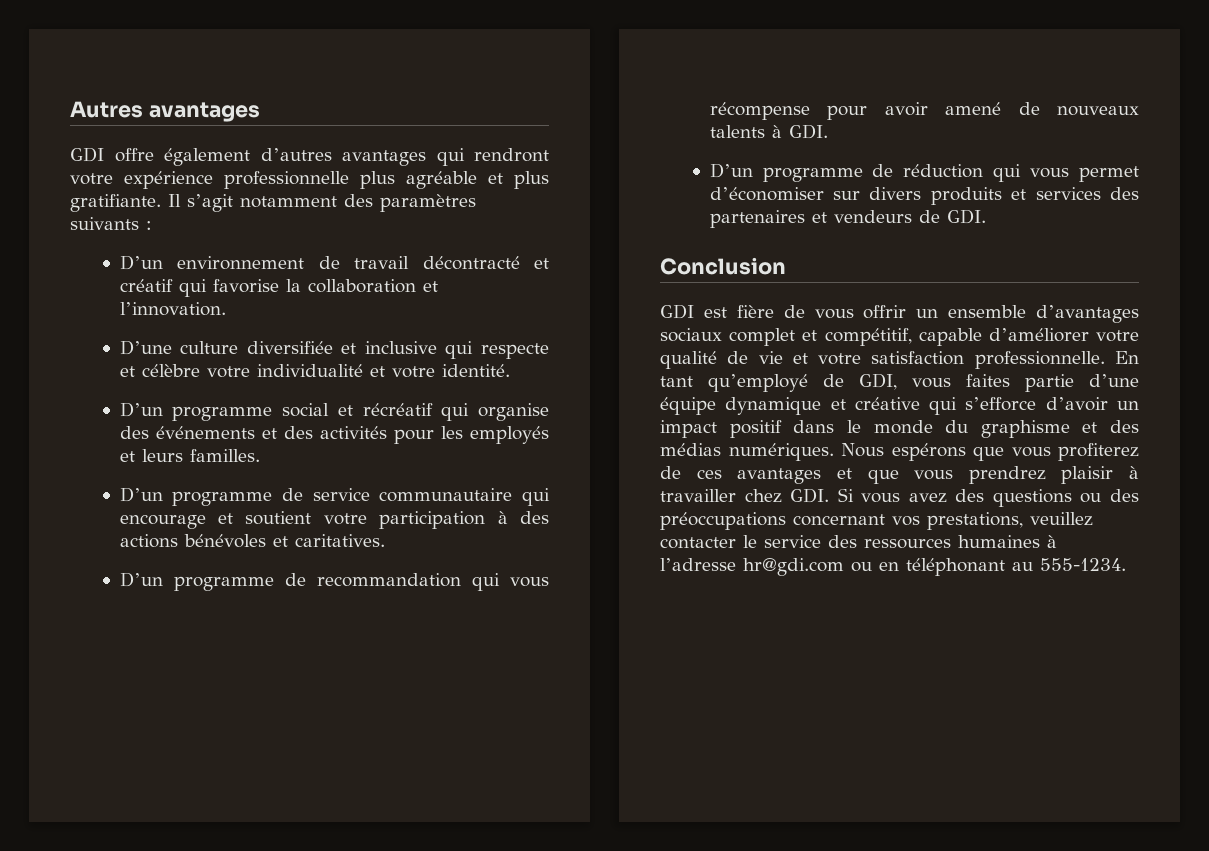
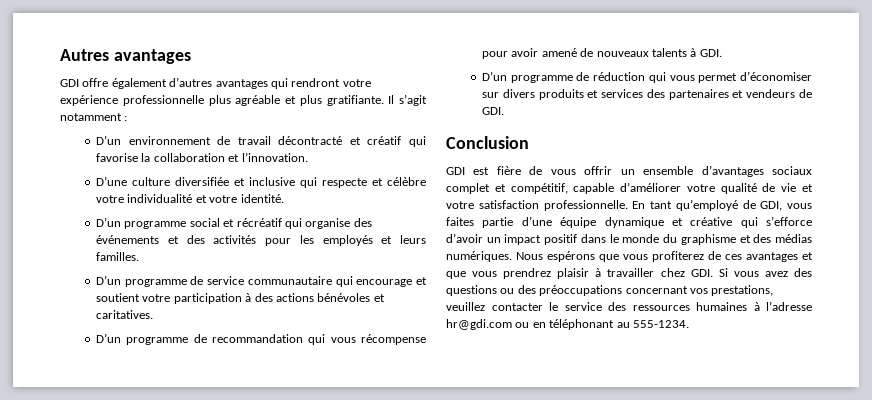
[344,194,476,212] [70,217,139,230] des paramètres suivants -> (122, 117) none

